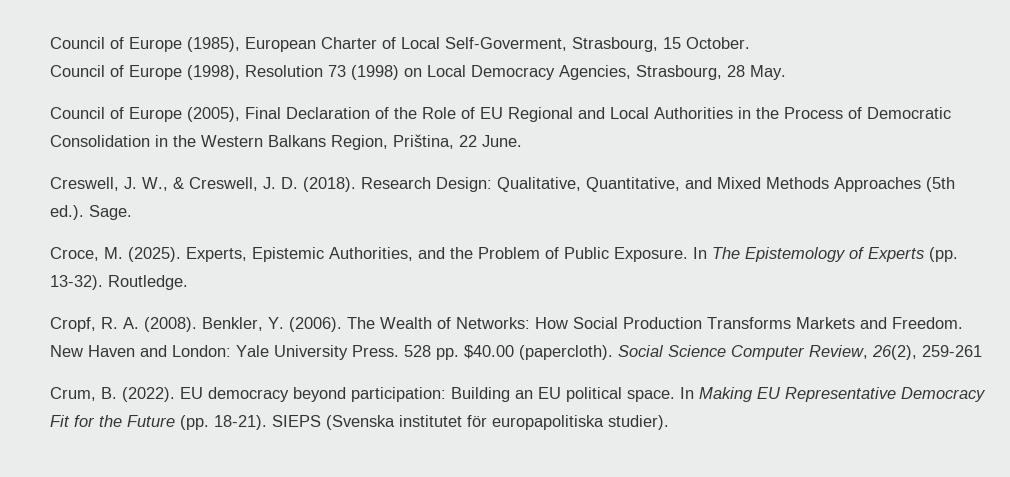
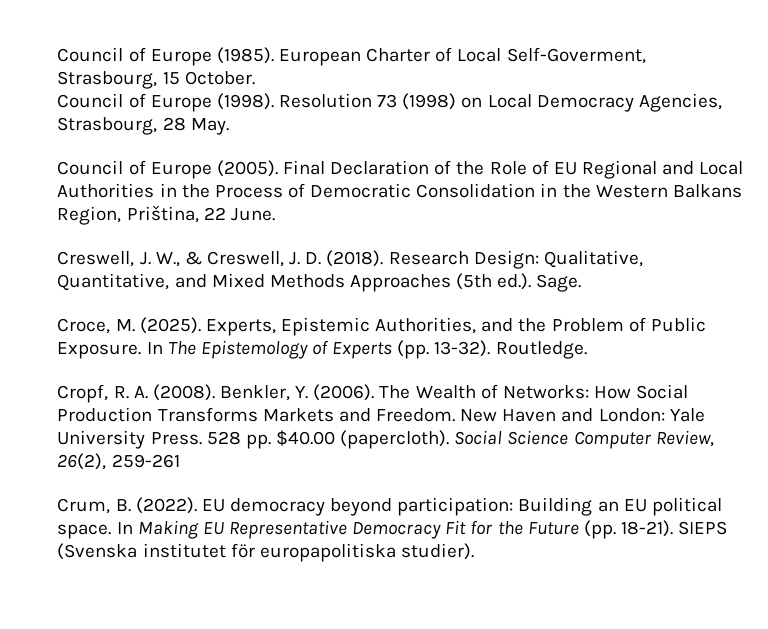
[49,37,240,52] Council of Europe (1985), -> [57,47,274,66] Council of Europe (1985).
[186,65,240,80] (1998), -> [216,93,274,110] (1998).
[186,107,240,122] (2005), -> [216,160,278,177] (2005).

